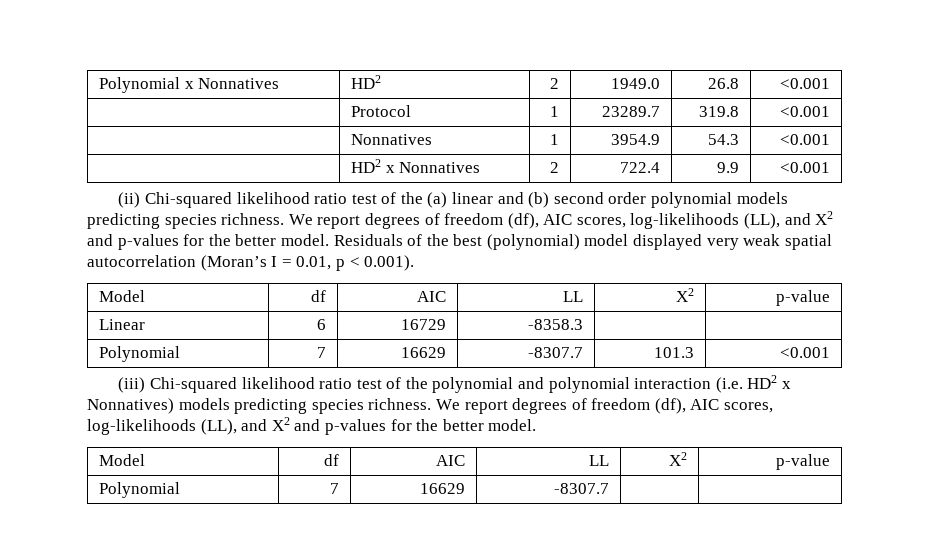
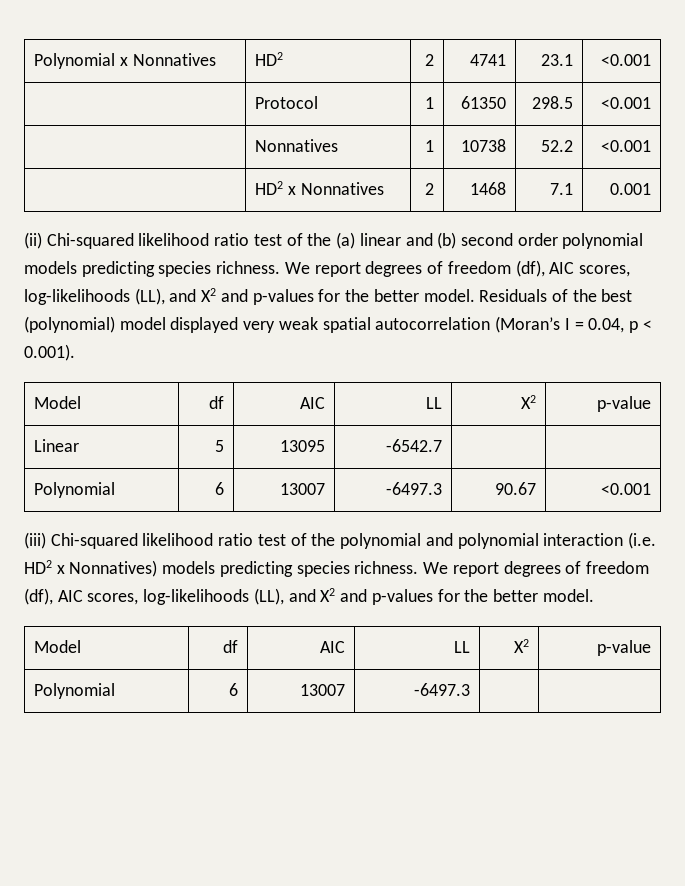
[610,78,660,89] [707,78,739,89] 1949.0 | 26.8 -> [469,54,506,66] [540,54,573,66] 4741 | 23.1
[601,106,660,117] [698,106,739,117] 23289.7 | 319.8 -> [460,96,506,109] [531,96,573,109] 61350 | 298.5
[610,134,660,145] [707,134,739,145] 3954.9 | 54.3 -> [460,139,506,152] [540,140,573,152] 10738 | 52.2
[619,162,660,173] [716,162,739,173] [779,162,830,173] 722.4 | 9.9 | <0.001 -> [469,182,506,195] [549,183,573,195] [609,183,651,195] 1468 | 7.1 | 0.001
[296,256,332,270] 0.01, -> [588,318,625,333] 0.04,
[316,319,326,330] [400,319,446,330] [527,319,583,330] [99,346,181,362] [316,347,326,358] [400,347,446,358] [527,347,583,358] [653,347,694,358] 6 | 16729 | -8358.3 | | // Polynomial | 7 | 16629 | -8307.7 | 101.3 -> [214,440,224,452] [279,440,325,452] [385,439,442,452] [34,482,116,498] [214,482,224,495] [279,483,325,495] [385,482,442,495] [494,482,536,495] 5 | 13095 | -6542.7 | | // Polynomial | 6 | 13007 | -6497.3 | 90.67
[329,483,339,494] [419,483,465,494] [553,483,609,494] 7 | 16629 | -8307.7 -> [228,683,238,696] [299,684,345,696] [413,683,470,696] 6 | 13007 | -6497.3

